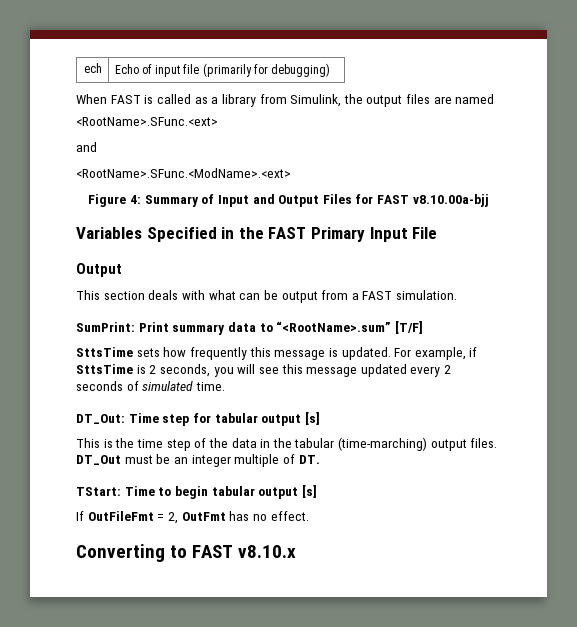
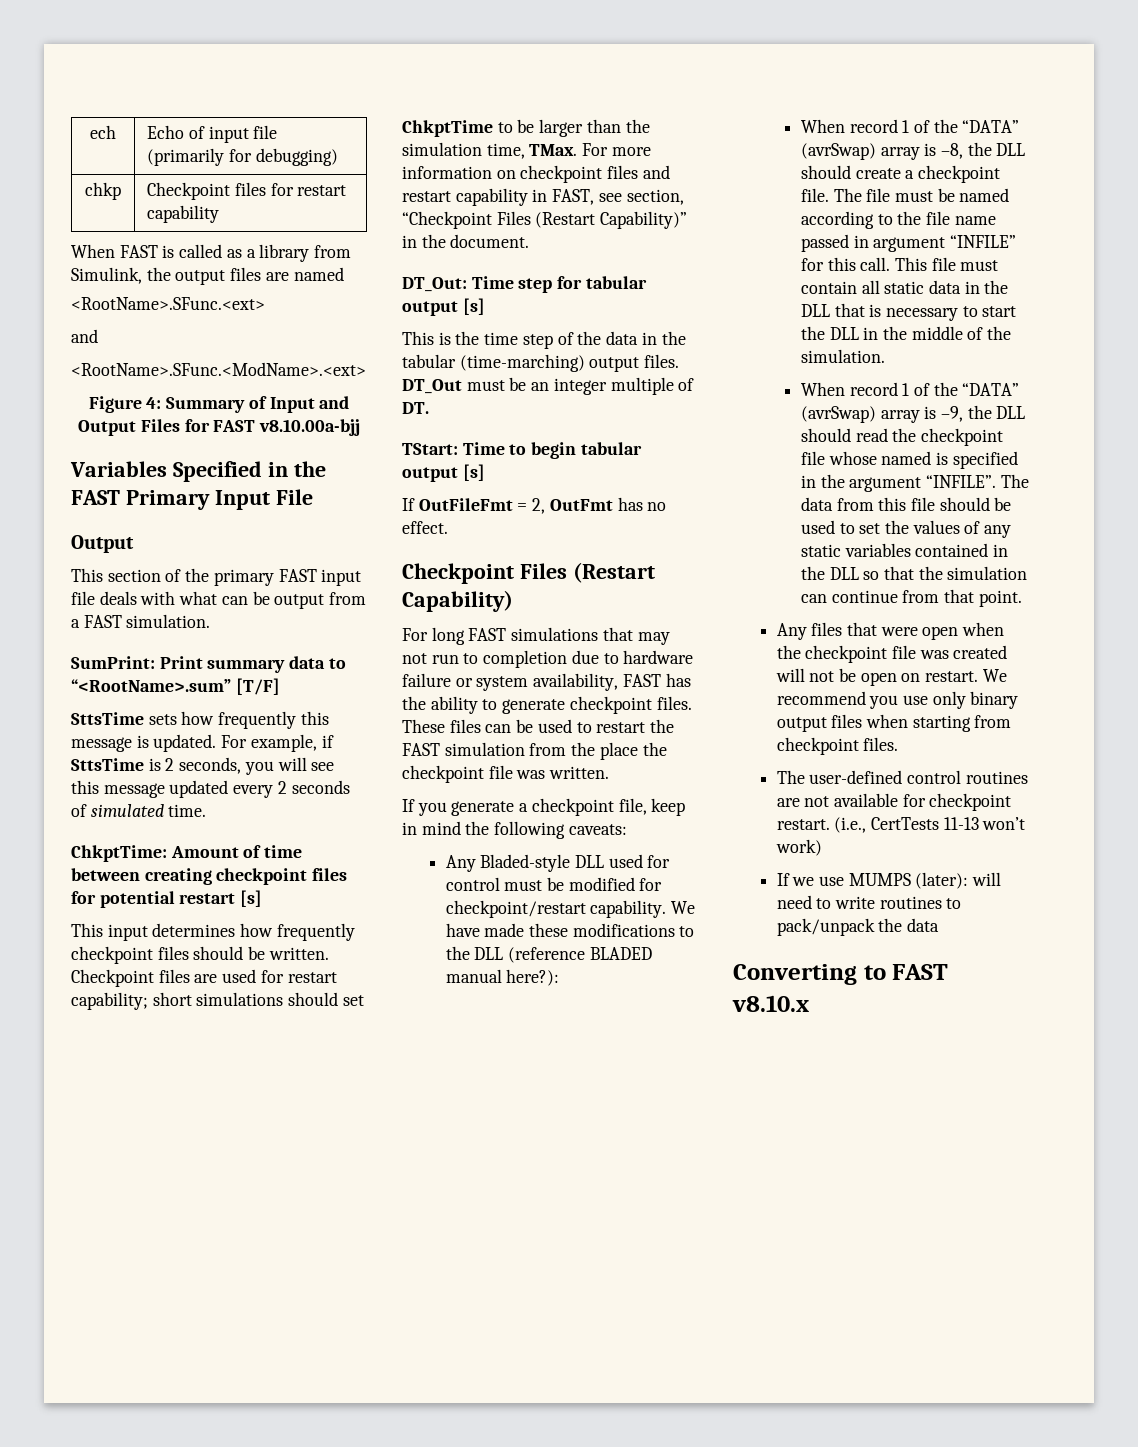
(331, 70) none -> [85,182,121,200] [147,182,347,200] [147,205,220,223] // chkp | Checkpoint files for restart capability
(145, 295) none -> [165,568,362,586] [71,591,95,605] of the primary FAST input file
(225, 386) none -> [71,845,303,862] [71,868,348,885] [71,890,263,908] [71,923,355,941] [71,946,329,964] [71,969,337,987] [71,992,364,1010] [402,119,650,137] [402,142,651,159] [402,165,670,183] [402,188,684,206] [402,211,688,229] [402,234,530,248] // ChkptTime: Amount of time between creating checkpoint files for potential restart [s] // This input determines how frequently checkpoint files should be written. Checkpoint files are used for restart capability; short simulations should set ChkptTime to be larger than the simulation time, TMax. For more information on checkpoint files and restart capability in FAST, see section, “Checkpoint Files (Restart Capability)” in the document.
(309, 516) none -> [402,562,655,584] [402,590,513,612] [402,627,670,645] [402,650,694,668] [402,673,691,691] [402,696,692,714] [402,719,675,733] [402,742,667,760] [402,765,610,783] [402,798,686,816] [402,821,627,839] [445,854,671,872] [445,877,663,891] [445,900,695,918] [445,923,695,937] [445,946,652,963] [445,969,560,986] [800,119,1020,133] [800,142,1026,160] [800,165,1000,183] [800,188,1010,202] [800,211,996,229] [800,234,1016,252] [800,257,999,271] [800,280,1009,294] [800,303,1017,321] [800,326,1012,340] [800,349,885,363] [800,382,1020,396] [800,405,1026,423] [800,428,1003,446] [800,451,1018,469] [800,474,1029,492] [800,497,1012,511] [800,520,1012,538] [800,543,1008,557] [800,566,1028,580] [800,589,1022,607] [776,622,1005,640] [776,645,1008,663] [775,668,1007,686] [776,691,1019,709] [776,714,1012,732] [776,737,899,755] [776,770,1028,784] [776,793,1012,811] [776,817,1026,833] [775,839,822,856] [776,872,1002,889] [776,895,962,909] [776,918,939,936] // Checkpoint Files (Restart Capability) // For long FAST simulations that may not run to completion due to hardware failure or system availability, FAST has the ability to generate checkpoint files. These files can be used to restart the FAST simulation from the place the checkpoint file was written. // If you generate a checkpoint file, keep in mind the following caveats: // Any Bladed-style DLL used for control must be modified for checkpoint/restart capability. We have made these modifications to the DLL (reference BLADED manual here?): // When record 1 of the “DATA” (avrSwap) array is –8, the DLL should create a checkpoint file. The file must be named according to the file name passed in argument “INFILE” for this call. This file must contain all static data in the DLL that is necessary to start the DLL in the middle of the simulation. // When record 1 of the “DATA” (avrSwap) array is –9, the DLL should read the checkpoint file whose named is specified in the argument “INFILE”. The data from this file should be used to set the values of any static variables contained in the DLL so that the simulation can continue from that point. // Any files that were open when the checkpoint file was created will not be open on restart. We recommend you use only binary output files when starting from checkpoint files. // The user-defined control routines are not available for checkpoint restart. (i.e., CertTests 11-13 won’t work) // If we use MUMPS (later): will need to write routines to pack/unpack the data

